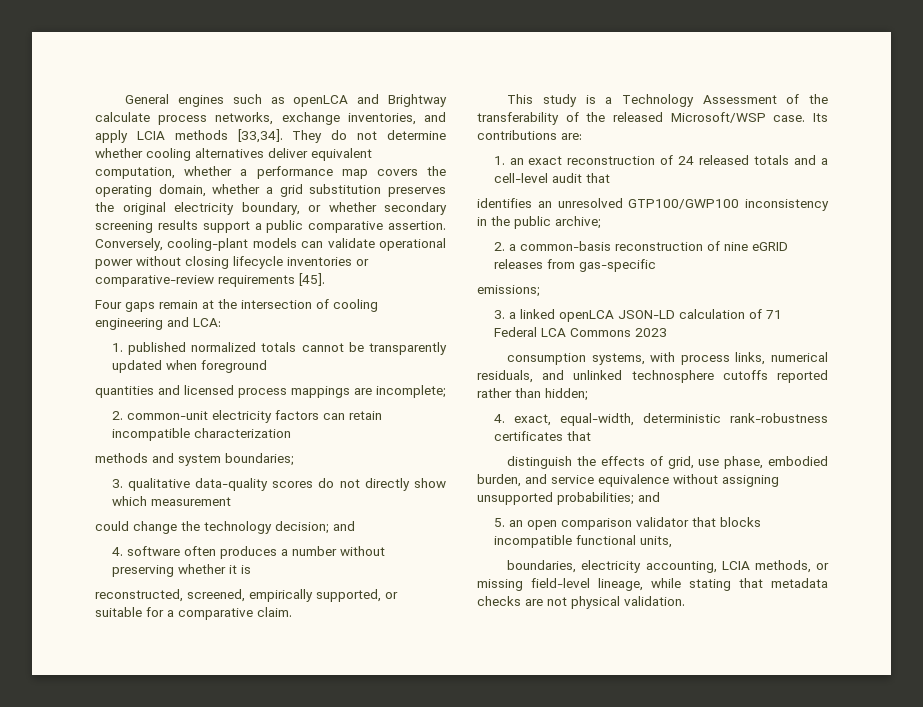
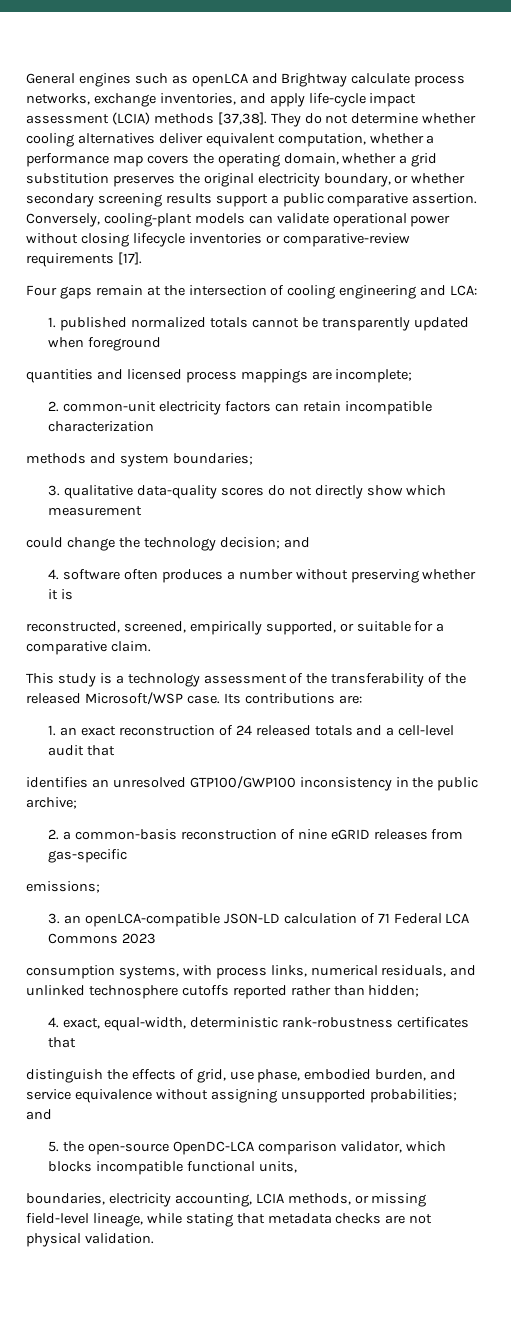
[136,129,283,143] LCIA methods [33,34]. -> [308,93,417,107] [26,112,267,125] life-cycle impact assessment (LCIA) methods [37,38].
[299,273,325,286] [45]. -> [117,252,142,265] [17].
[621,94,777,107] Technology Assessment -> [127,673,287,687] technology assessment
[508,309,614,322] a linked openLCA -> [64,913,220,927] an openLCA-compatible
[508,517,716,530] an open comparison validator that -> [63,1141,446,1155] the open-source OpenDC-LCA comparison validator, which

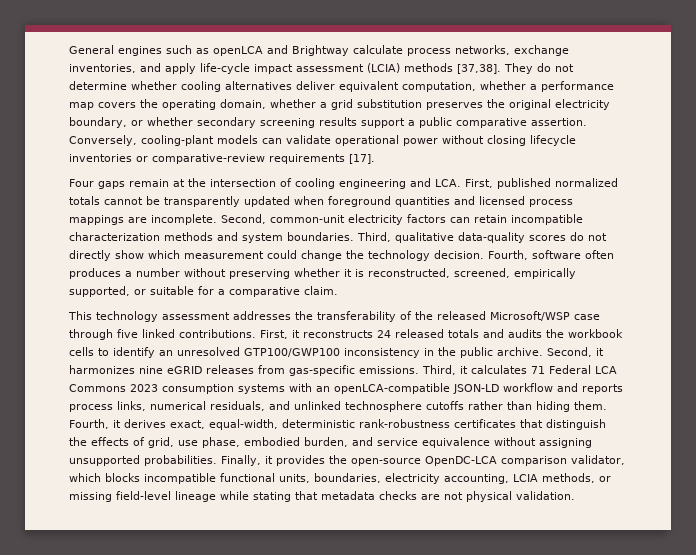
[450,285,478,296] [48,317,57,328] LCA: // 1. -> [435,179,493,188] LCA. First,
(162, 344) // -> (391, 201) none
[335,369,413,383] [48,401,60,412] incomplete; // 2. -> [151,214,266,225] incomplete. Second,
(155, 426) // -> (160, 236) none
[172,453,253,465] [48,485,61,496] boundaries; // 3. -> [287,232,391,242] boundaries. Third,
(143, 511) // -> (264, 255) none
[219,537,310,549] [48,569,60,580] decision; and // 4. -> [434,250,528,260] decision. Fourth,
(74, 594) // -> (364, 273) none
[57,673,124,687] study is a -> (92, 315) none
[289,673,304,684] of -> [233,311,291,320] addresses
[186,693,362,704] [48,725,455,736] [48,745,116,756] [26,777,88,788] case. Its contributions are: // 1. an exact reconstruction of 24 released totals and a cell-level audit that // identifies -> [574,314,600,320] [69,329,623,340] [69,347,155,358] case through five linked contributions. First, it reconstructs 24 released totals and audits the workbook cells to identify
[26,797,77,809] [48,829,295,840] archive; // 2. a common-basis reconstruction of -> [497,347,604,357] [69,365,135,374] archive. Second, it harmonizes
[26,881,100,893] [48,913,375,927] // emissions; // 3. an openLCA-compatible JSON-LD calculation of -> [359,365,527,375] emissions. Third, it calculates
[26,965,212,979] // consumption systems, with -> [162,383,623,394] consumption systems with an openLCA-compatible JSON-LD workflow and reports
[232,985,287,999] reported -> (464, 405) none
[368,985,420,997] [48,1017,60,1028] hidden; // 4. -> [536,401,607,412] [69,419,166,429] hiding them. Fourth, it derives
(77, 1042) // -> (543, 423) none
[369,1089,457,1103] [26,1109,52,1120] [48,1141,60,1152] probabilities; and // 5. -> [144,455,325,466] probabilities. Finally, it provides
(297, 1167) // -> (310, 478) none
[92,1213,143,1227] lineage, -> [175,491,216,502] lineage

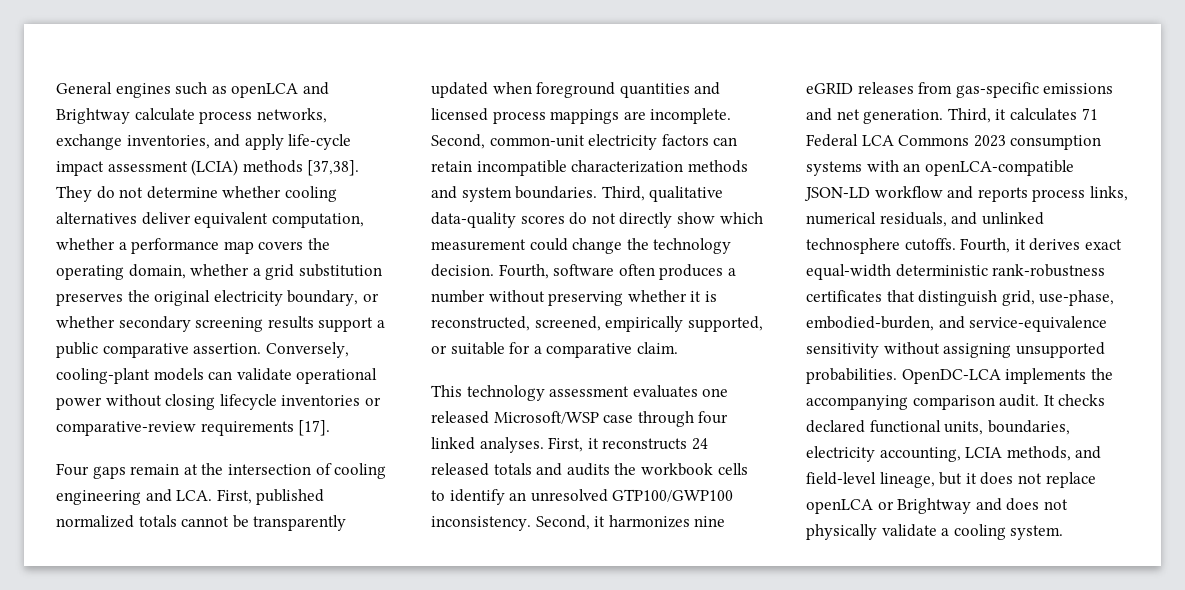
[233,311,433,322] addresses the transferability of the -> [632,385,729,398] evaluates one
[117,329,256,338] five linked contributions. -> [698,411,729,424] [431,437,544,453] four linked analyses.
[344,347,543,358] inconsistency in the public archive. -> [431,516,531,531] inconsistency.
[359,366,419,374] emissions. -> [1043,83,1114,94] [806,108,944,124] emissions and net generation.
[426,401,607,412] cutoffs rather than hiding them. -> [904,238,956,251] cutoffs.
[170,419,278,430] exact, equal-width, -> [1084,239,1122,250] [806,264,891,280] exact equal-width
[69,437,592,448] [69,455,625,466] [69,473,216,484] the effects of grid, use phase, embodied burden, and service equivalence without assigning unsupported probabilities. Finally, it provides the open-source OpenDC-LCA comparison validator, which blocks incompatible -> [1001,290,1115,306] [806,316,1108,332] [806,342,1105,358] [806,368,1113,384] [806,394,1106,410] [806,420,865,433] grid, use-phase, embodied-burden, and service-equivalence sensitivity without assigning unsupported probabilities. OpenDC-LCA implements the accompanying comparison audit. It checks declared
[599,476,611,482] [69,491,575,502] or missing field-level lineage while stating that metadata checks are not physical validation. -> [1075,446,1102,459] [806,472,1096,488] [806,498,1068,514] [806,524,1064,540] and field-level lineage, but it does not replace openLCA or Brightway and does not physically validate a cooling system.

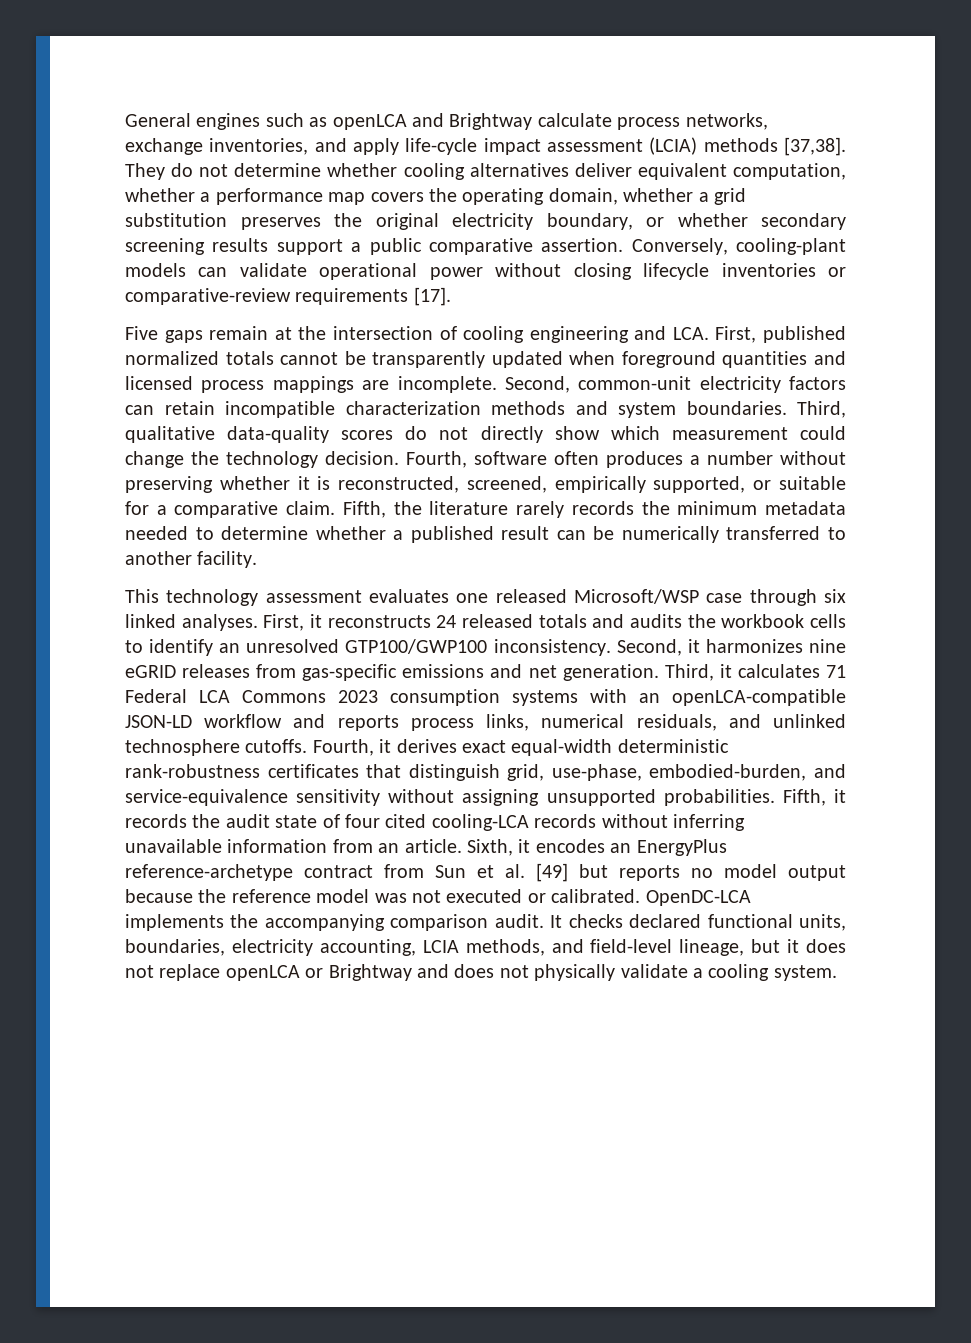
[56,463,89,476] Four -> [125,326,158,340] Five
(678, 348) none -> [342,501,847,518] [125,526,846,543] [125,551,258,568] Fifth, the literature rarely records the minimum metadata needed to determine whether a published result can be numerically transferred to another facility.
[698,411,729,424] four -> [824,589,847,603] six
(897, 376) none -> [782,789,846,806] [125,814,745,831] [125,839,727,856] [125,863,846,882] [125,889,641,903] Fifth, it records the audit state of four cited cooling-LCA records without inferring unavailable information from an article. Sixth, it encodes an EnergyPlus reference-archetype contract from Sun et al. [49] but reports no model output because the reference model was not executed or calibrated.

